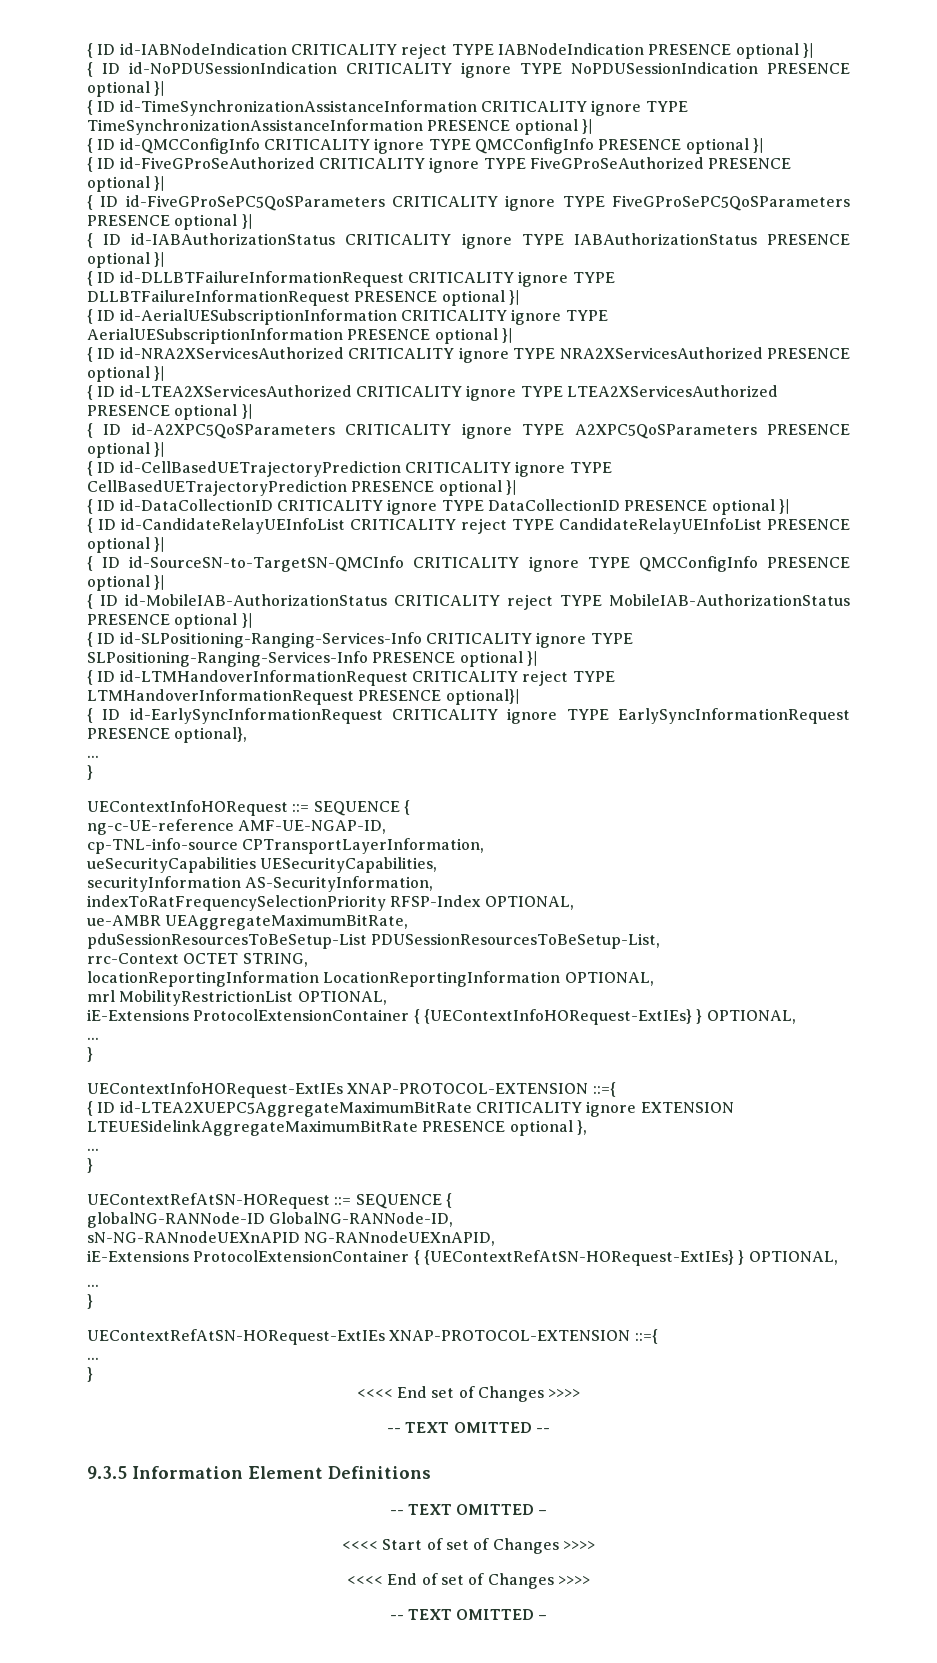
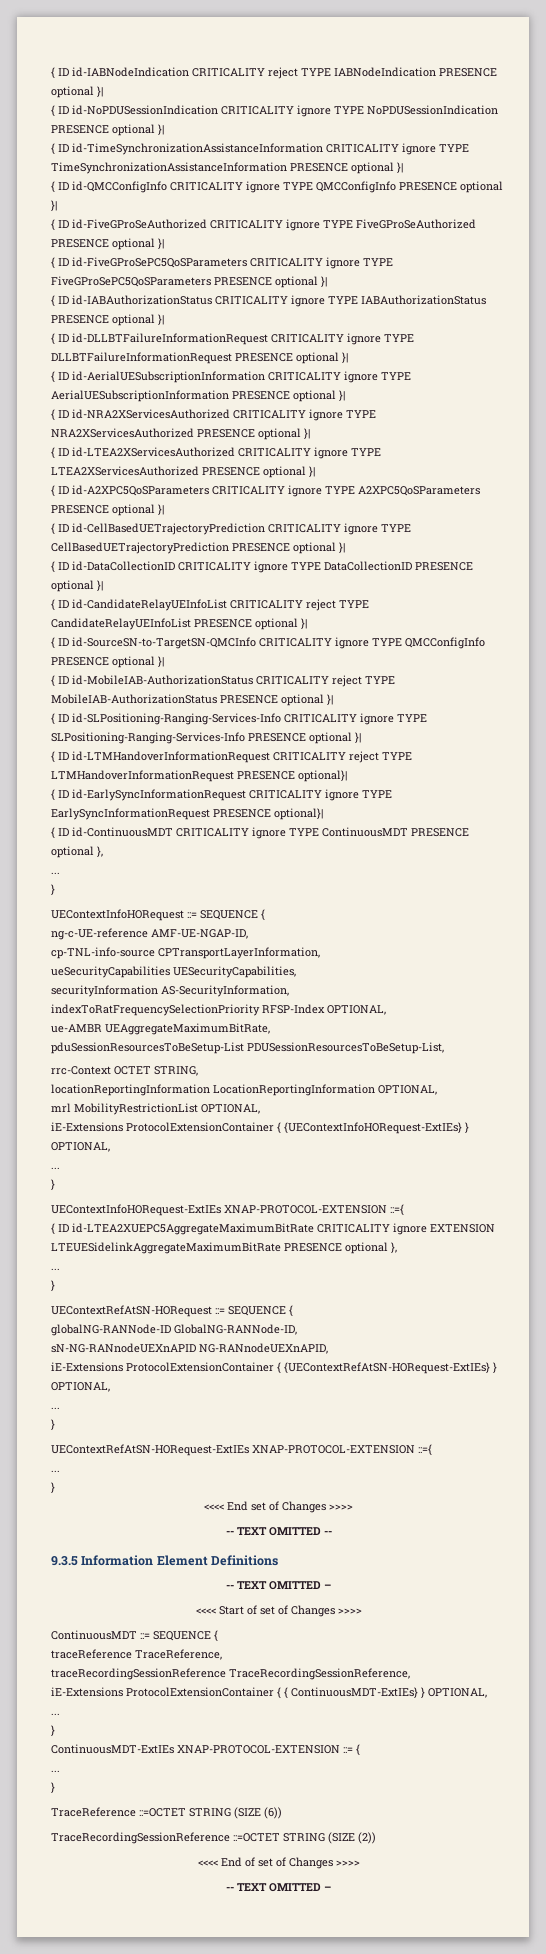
[174,727,248,743] optional}, -> [274,808,323,820] [51,827,469,839] [51,846,103,858] optional}| // { ID id-ContinuousMDT CRITICALITY ignore TYPE ContinuousMDT PRESENCE optional },
(595, 1545) none -> [51,1630,218,1641] [51,1649,222,1660] [51,1668,410,1680] [51,1687,487,1698] [51,1713,60,1715] [51,1725,55,1736] [51,1744,360,1755] [51,1770,60,1772] [51,1782,55,1793] [51,1807,282,1819] [51,1832,376,1844] // ContinuousMDT ::= SEQUENCE { // traceReference TraceReference, // traceRecordingSessionReference TraceRecordingSessionReference, // iE-Extensions ProtocolExtensionContainer { { ContinuousMDT-ExtIEs} } OPTIONAL, // ... // } // ContinuousMDT-ExtIEs XNAP-PROTOCOL-EXTENSION ::= { // ... // } // TraceReference ::=OCTET STRING (SIZE (6)) // TraceRecordingSessionReference ::=OCTET STRING (SIZE (2))

